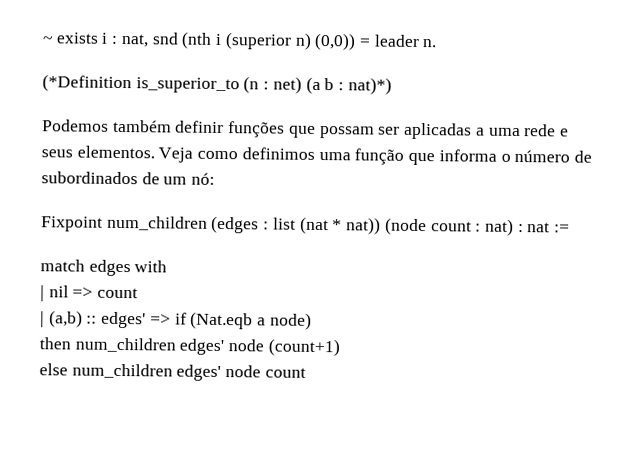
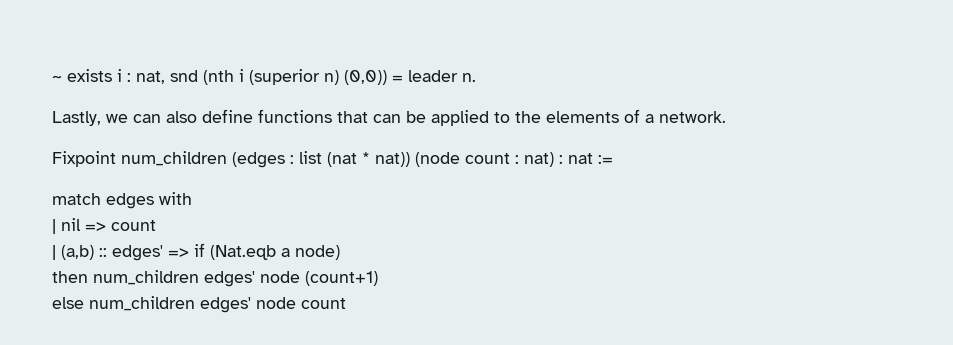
[42,74,392,95] [42,119,569,140] [41,145,592,166] [41,171,216,185] (*Definition is_superior_to (n : net) (a b : nat)*) // Podemos também definir funções que possam ser aplicadas a uma rede e seus elementos. Veja como definimos uma função que informa o número de subordinados de um nó: -> [52,109,726,126] Lastly, we can also define functions that can be applied to the elements of a network.

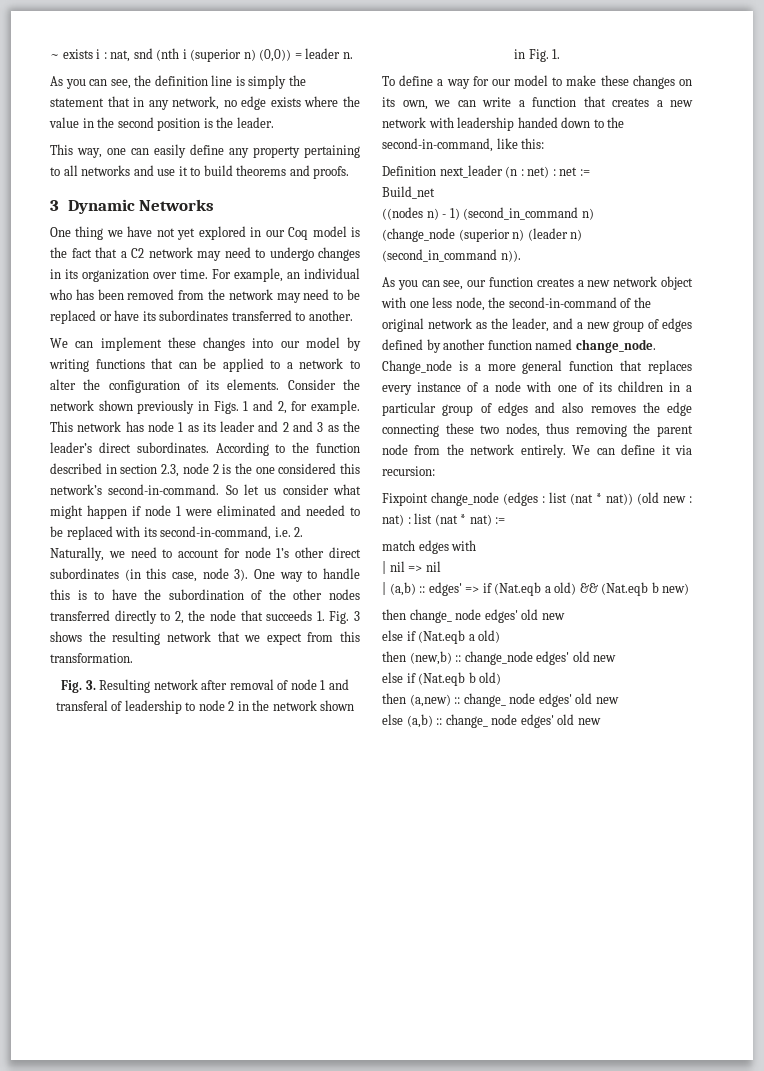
[52,109,253,126] Lastly, we can also define -> [50,75,306,89] [50,96,361,110] [49,117,274,131] [50,144,360,158] [50,165,350,179] [50,199,215,214] [50,226,360,240] [50,247,360,261] [50,268,360,282] [49,289,361,303] [50,310,353,324] [50,337,361,351] [49,359,89,372] As you can see, the definition line is simply the statement that in any network, no edge exists where the value in the second position is the leader. // This way, one can easily define any property pertaining to all networks and use it to build theorems and proofs. // 3 Dynamic Networks // One thing we have not yet explored in our Coq model is the fact that a C2 network may need to undergo changes in its organization over time. For example, an individual who has been removed from the network may need to be replaced or have its subordinates transferred to another. // We can implement these changes into our model by writing
[515,109,726,123] the elements of a network. -> [286,358,361,369] [50,379,360,393] [50,400,360,414] [50,421,361,432] [50,442,361,456] [50,463,360,477] [50,484,362,495] [50,505,360,519] [50,526,304,540] [50,547,361,561] [50,568,360,582] [50,589,360,600] [50,610,360,624] [50,631,360,645] [50,653,133,663] [61,679,349,693] [55,700,355,714] [513,49,561,62] [382,75,692,89] [382,96,693,110] [382,117,625,131] [382,138,545,152] [382,165,590,178] [382,186,435,199] [382,207,594,220] [382,228,583,242] [382,249,521,262] [382,276,693,290] [381,297,651,311] [382,318,692,332] [382,339,656,353] [382,360,692,374] [382,381,692,395] [382,402,692,416] [382,423,693,437] [382,444,693,458] [382,466,435,476] a network to alter the configuration of its elements. Consider the network shown previously in Figs. 1 and 2, for example. This network has node 1 as its leader and 2 and 3 as the leader’s direct subordinates. According to the function described in section 2.3, node 2 is the one considered this network’s second-in-command. So let us consider what might happen if node 1 were eliminated and needed to be replaced with its second-in-command, i.e. 2. Naturally, we need to account for node 1’s other direct subordinates (in this case, node 3). One way to handle this is to have the subordination of the other nodes transferred directly to 2, the node that succeeds 1. Fig. 3 shows the resulting network that we expect from this transformation. // Fig. 3. Resulting network after removal of node 1 and transferal of leadership to node 2 in the network shown in Fig. 1. // To define a way for our model to make these changes on its own, we can write a function that creates a new network with leadership handed down to the second-in-command, like this: // Definition next_leader (n : net) : net := // Build_net // ((nodes n) - 1) (second_in_command n) // (change_node (superior n) (leader n) (second_in_command n)). // As you can see, our function creates a new network object with one less node, the second-in-command of the original network as the leader, and a new group of edges defined by another function named change_node. Change_node is a more general function that replaces every instance of a node with one of its children in a particular group of edges and also removes the edge connecting these two nodes, thus removing the parent node from the network entirely. We can define it via recursion:
[121,151,227,166] num_children -> [431,492,499,506] change_node
[415,152,510,167] (node count -> [637,492,686,505] (old new
[568,153,593,164] nat -> [414,513,492,526] list (nat * nat)
[111,220,156,231] count -> [425,561,441,572] nil
[295,245,340,260] [52,270,378,287] [52,296,346,313] node) // then num_children edges' node (count+1) // else num_children edges' node count -> [554,582,690,596] [382,609,565,623] [382,630,501,644] [382,651,617,665] [382,672,502,686] [382,693,619,707] [382,714,601,728] old) && (Nat.eqb b new) // then change_ node edges' old new // else if (Nat.eqb a old) // then (new,b) :: change_node edges' old new // else if (Nat.eqb b old) // then (a,new) :: change_ node edges' old new // else (a,b) :: change_ node edges' old new

